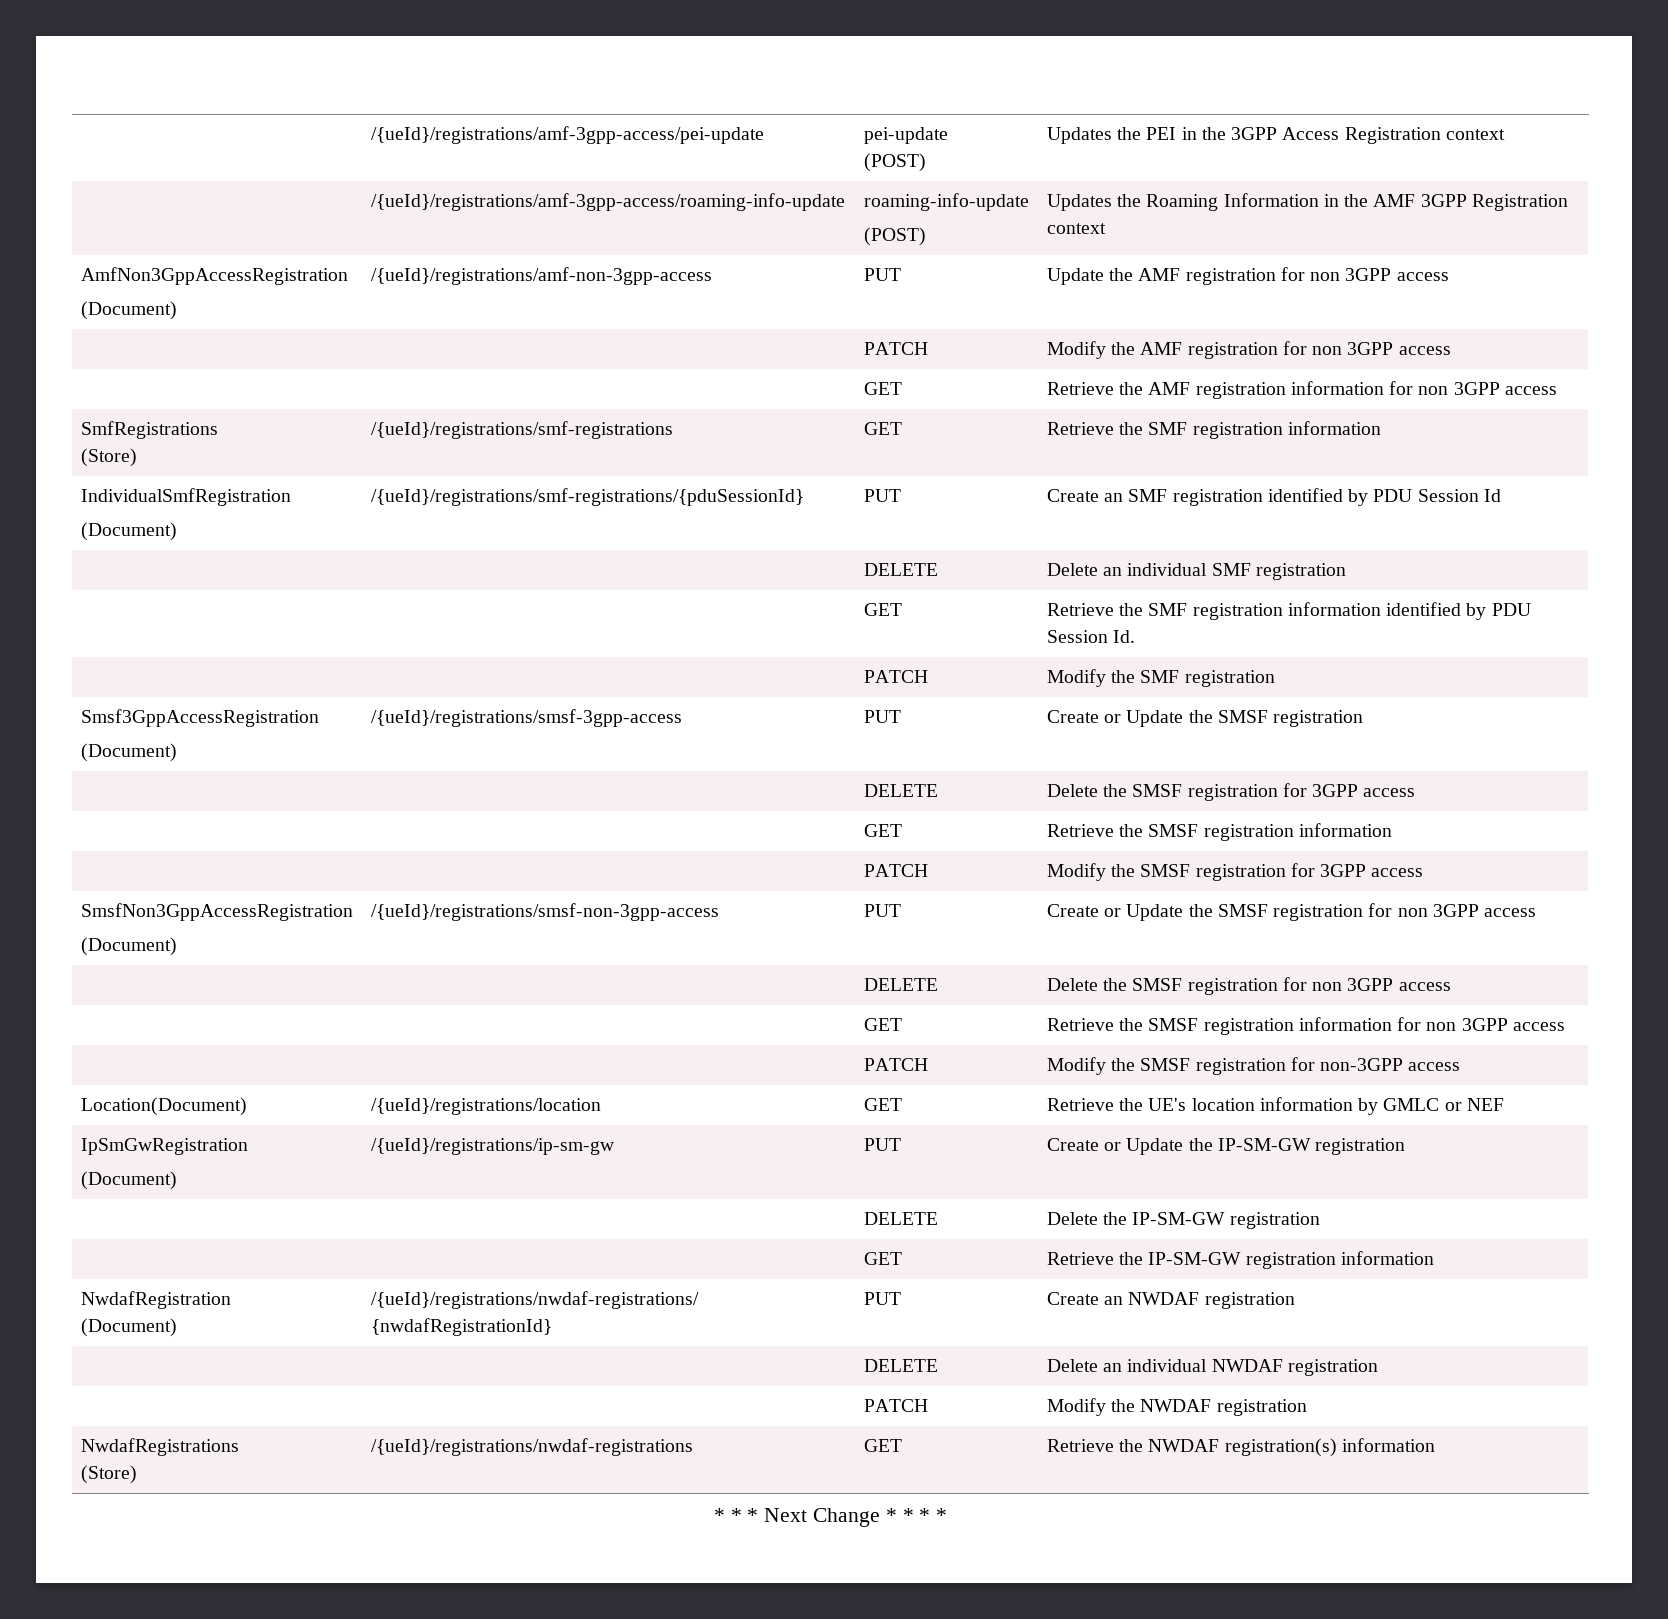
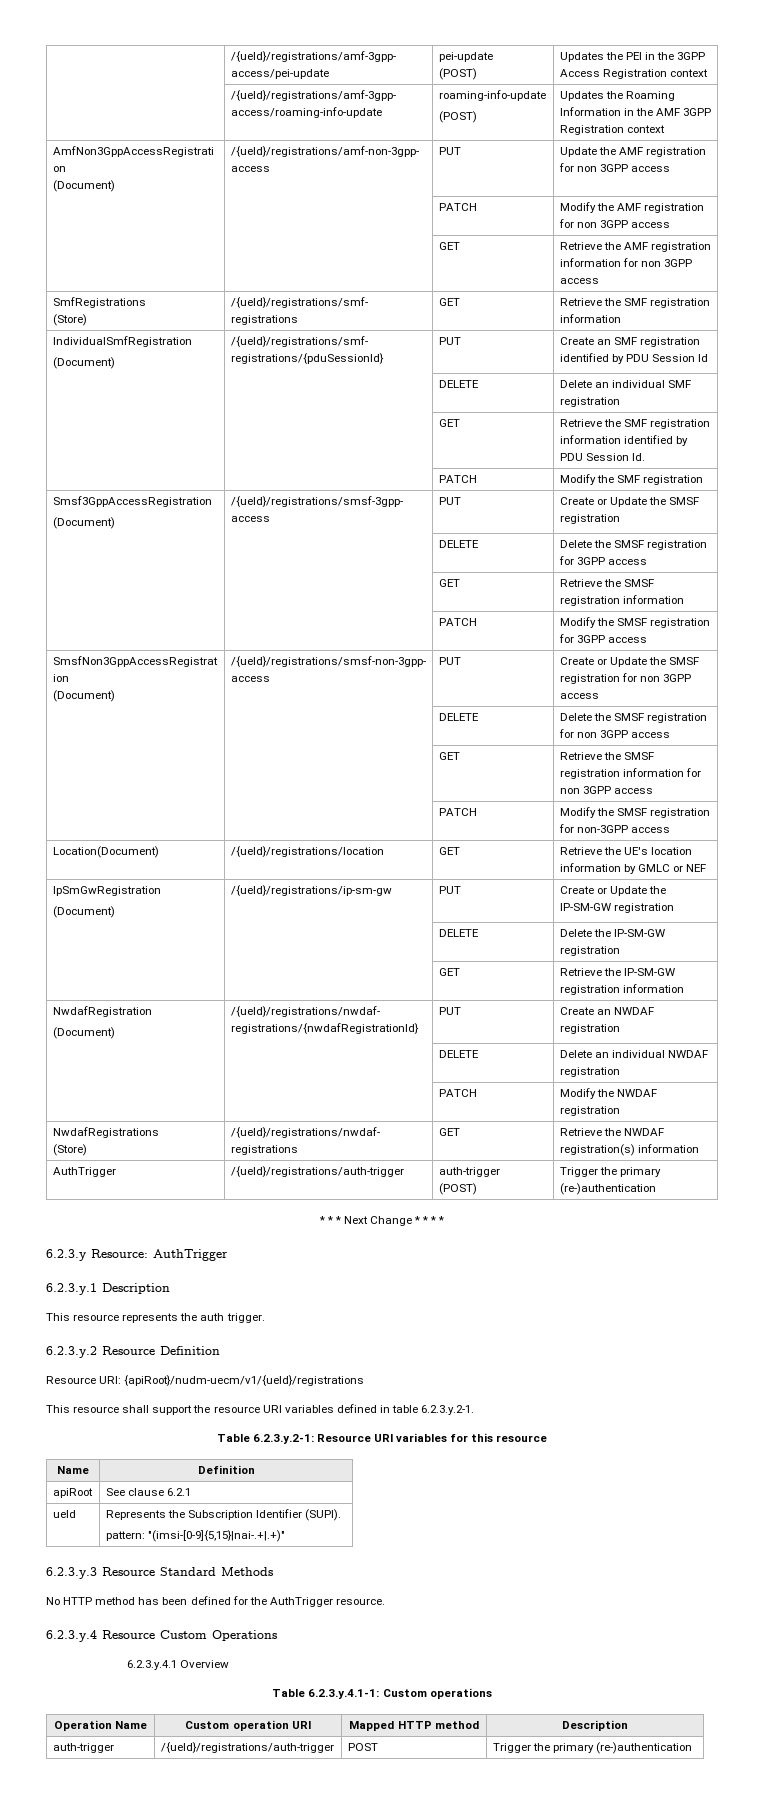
(1435, 1445) none -> [52,1167,116,1177] [230,1166,404,1177] [438,1167,500,1177] [438,1183,477,1195] [559,1167,661,1177] [559,1183,656,1195] // AuthTrigger | /{ueId}/registrations/auth-trigger | auth-trigger // (POST) | Trigger the primary (re-)authentication
(948, 1515) none -> [46,1249,228,1261] [46,1283,170,1295] [46,1313,265,1323] [46,1346,220,1358] [46,1375,365,1386] [46,1404,475,1415] [216,1433,548,1444] [57,1466,89,1474] [197,1465,255,1474] [52,1488,93,1498] [105,1488,191,1496] [52,1510,76,1518] [105,1509,342,1521] [105,1530,285,1542] [46,1567,273,1579] [46,1596,385,1607] [46,1630,277,1642] [127,1660,230,1670] [272,1688,492,1699] [53,1720,148,1731] [185,1720,311,1731] [349,1721,479,1731] [562,1720,628,1731] [52,1743,114,1753] [160,1742,334,1753] [347,1743,378,1751] [492,1742,692,1754] // 6.2.3.y Resource: AuthTrigger // 6.2.3.y.1 Description // This resource represents the auth trigger. // 6.2.3.y.2 Resource Definition // Resource URI: {apiRoot}/nudm-uecm/v1/{ueId}/registrations // This resource shall support the resource URI variables defined in table 6.2.3.y.2-1. // Table 6.2.3.y.2-1: Resource URI variables for this resource // Name | Definition // apiRoot | See clause 6.2.1 // ueId | Represents the Subscription Identifier (SUPI). // pattern: "(imsi-[0-9]{5,15}|nai-.+|.+)" // 6.2.3.y.3 Resource Standard Methods // No HTTP method has been defined for the AuthTrigger resource. // 6.2.3.y.4 Resource Custom Operations // 6.2.3.y.4.1 Overview // Table 6.2.3.y.4.1-1: Custom operations // Operation Name | Custom operation URI | Mapped HTTP method | Description // auth-trigger | /{ueId}/registrations/auth-trigger | POST | Trigger the primary (re-)authentication

